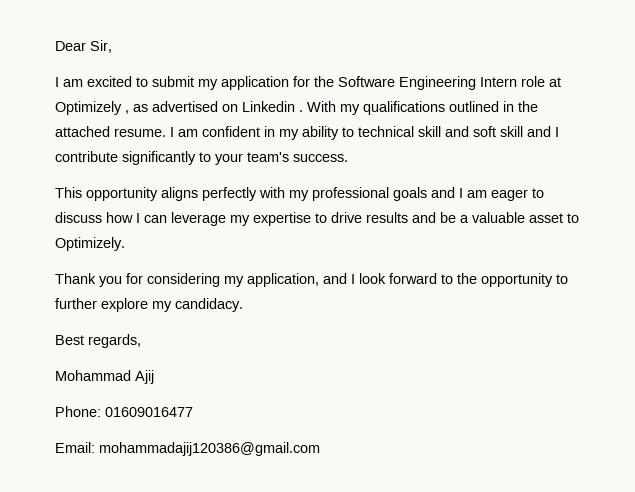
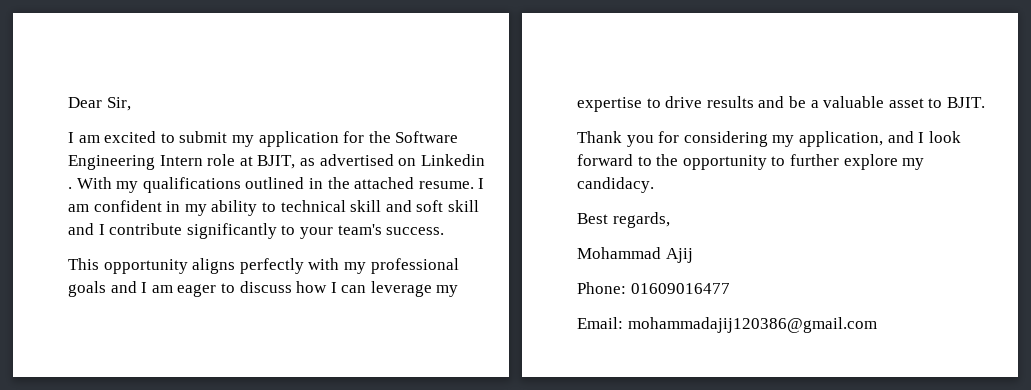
[55,101,129,115] Optimizely , -> [257,155,296,169] BJIT,
[55,237,125,251] Optimizely. -> [946,97,985,108] BJIT.

